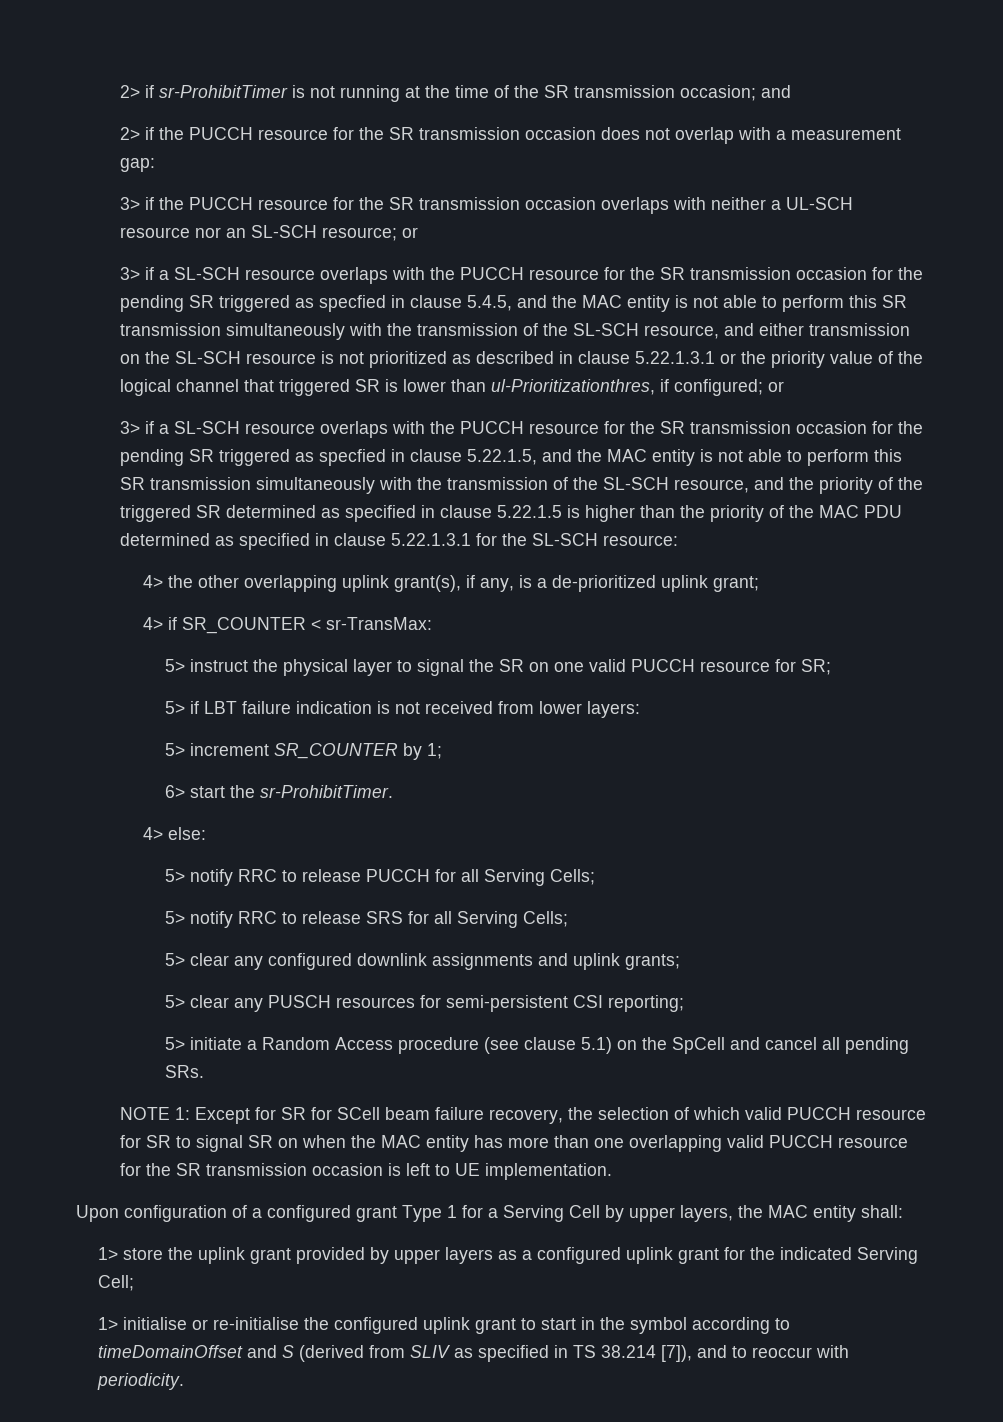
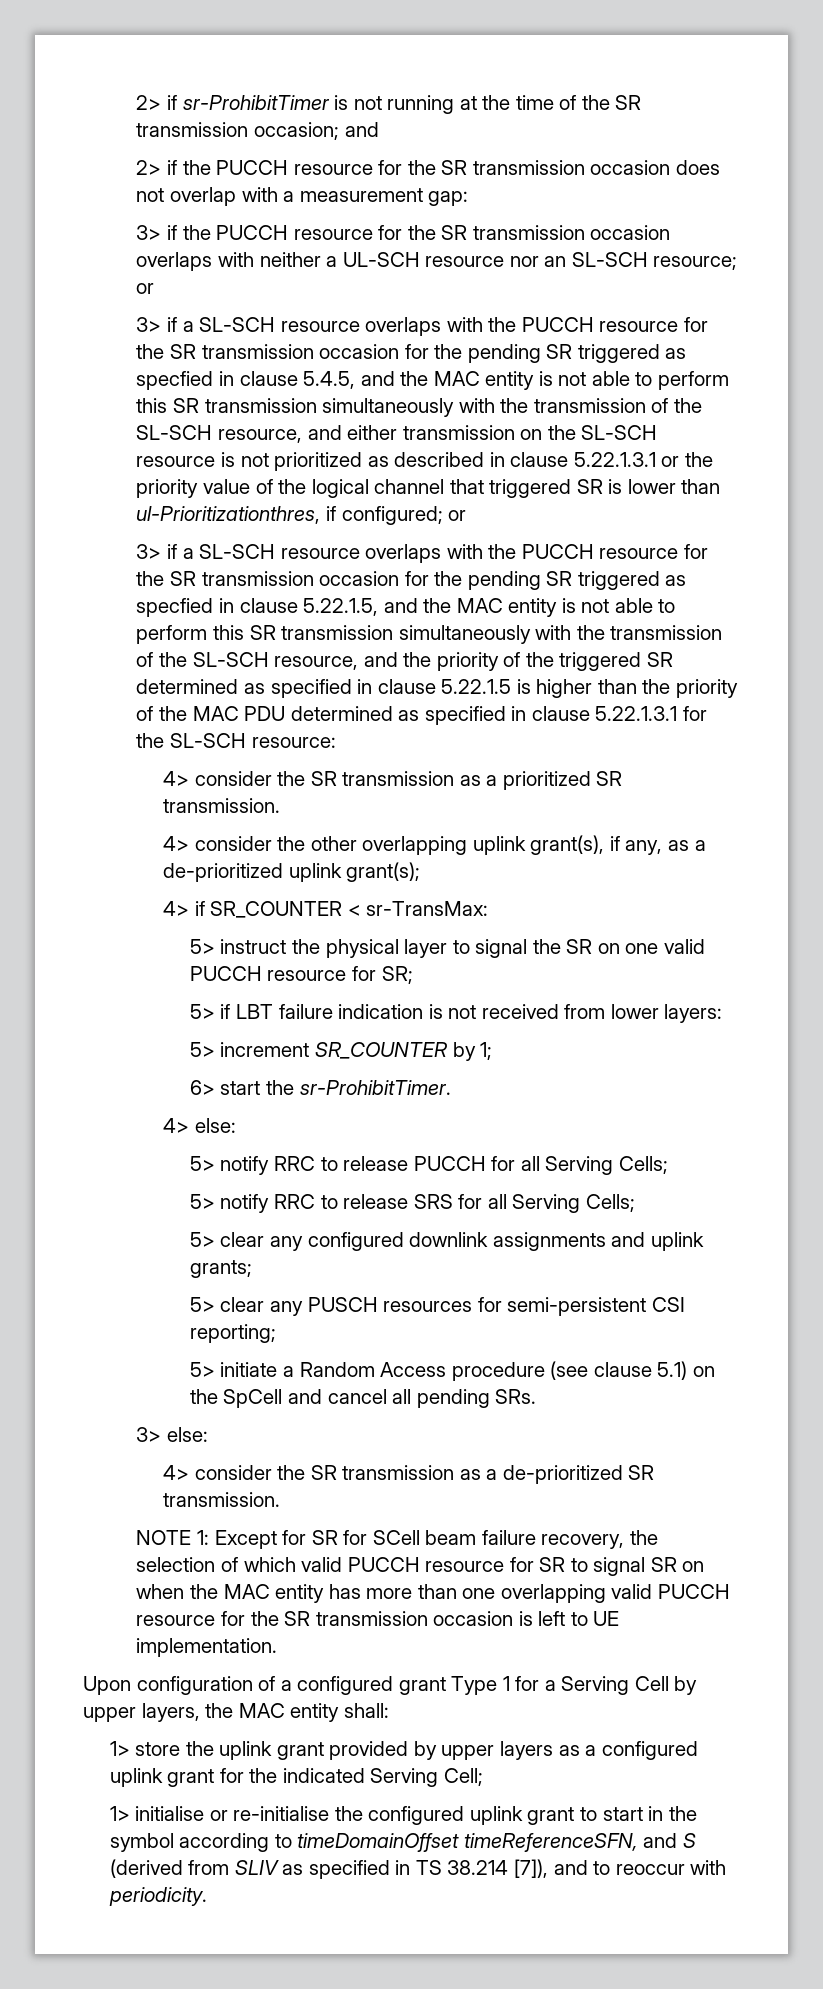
(163, 581) none -> [194,771,623,790] [163,798,281,813] [163,836,272,851] consider the SR transmission as a prioritized SR transmission. // 4> consider
[518,575,532,588] is -> [668,840,690,851] as
[712,576,759,592] grant; -> [346,862,421,882] grant(s);
(204, 1071) none -> [136,1427,209,1442] [163,1465,655,1484] [163,1492,281,1507] // 3> else: // 4> consider the SR transmission as a de-prioritized SR transmission.
(244, 1351) none -> [463,1833,638,1852] timeReferenceSFN,

